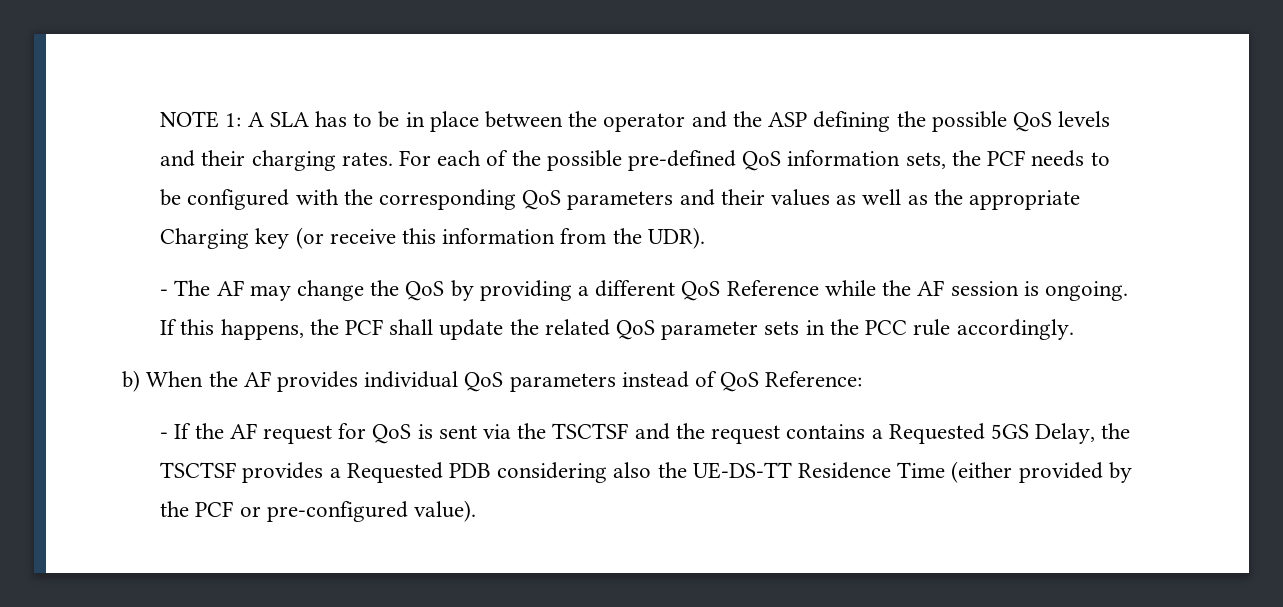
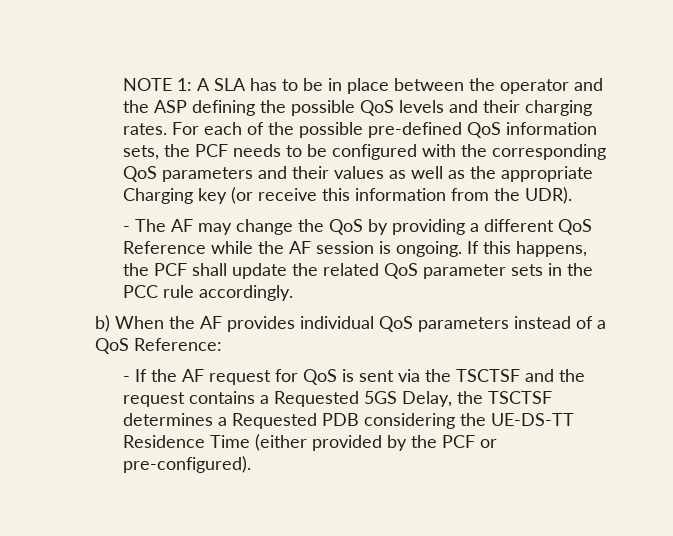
(717, 379) none -> [596,320,606,329] a
[242,462,324,483] provides -> [122,413,213,426] determines
[613,462,652,478] also -> (455, 421) none
[266,500,477,522] pre-configured value). -> [122,456,251,473] pre-configured).

